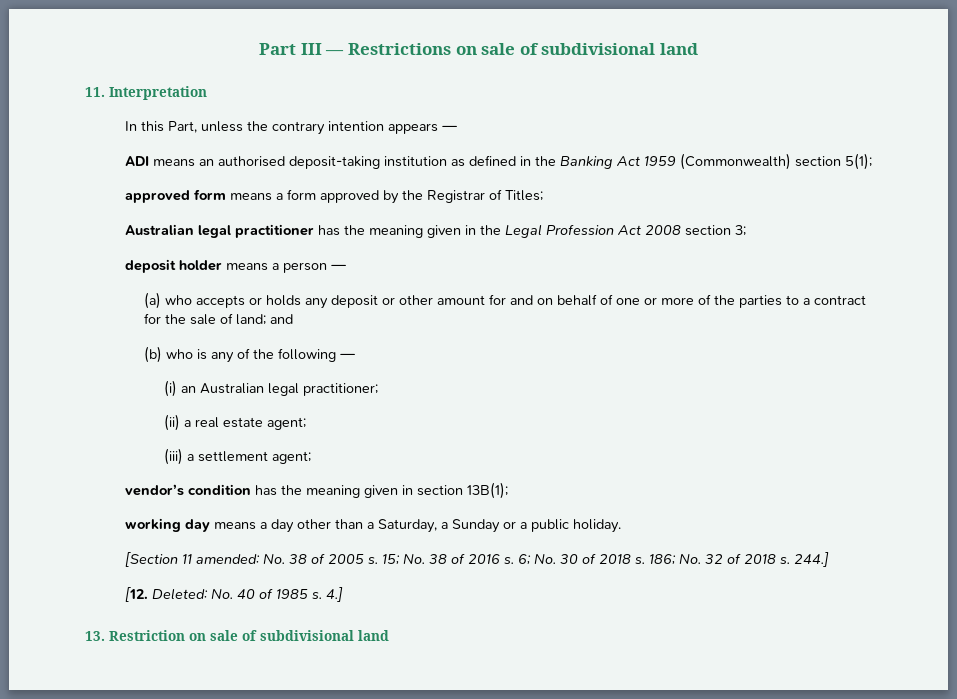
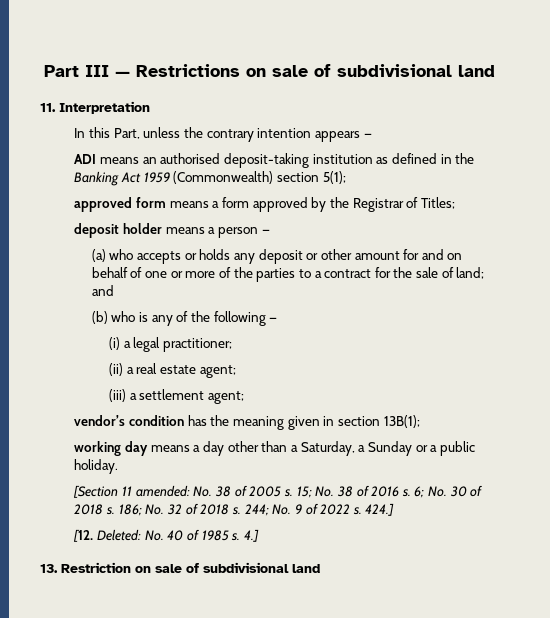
[124,224,746,238] // Australian legal practitioner has the meaning given in the Legal Profession Act 2008 section 3; -> (455, 203) none
[181,383,265,394] an Australian -> [123,341,131,348] a
[793,552,829,567] 244.] -> [244,503,395,516] 244; No. 9 of 2022 s. 424.]

